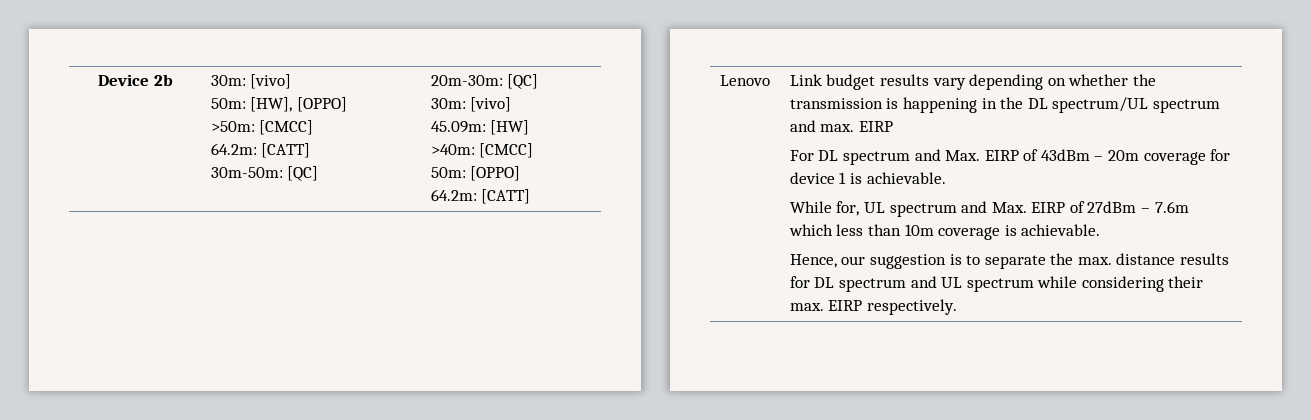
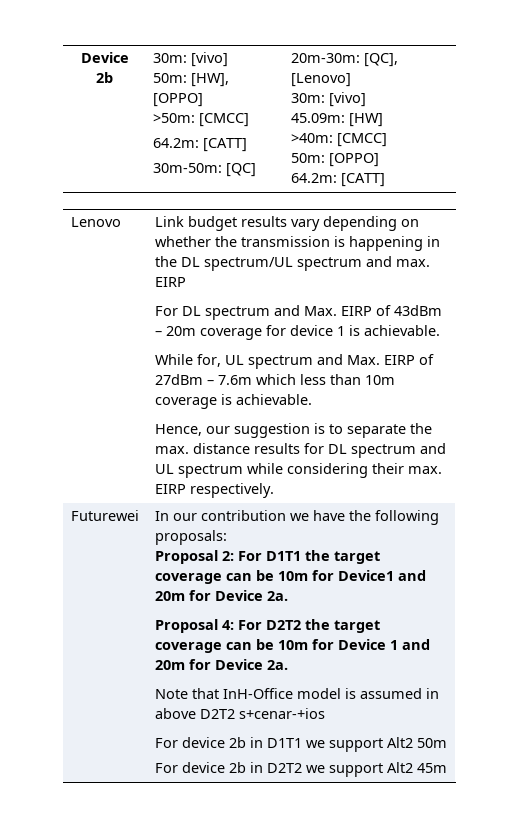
[507,74,539,89] [QC] -> [363,53,398,67] [290,73,351,87] [QC], [Lenovo]
(957, 307) none -> [70,510,139,521] [154,510,439,525] [154,530,227,545] [154,550,380,564] [154,570,426,584] [154,590,288,601] [154,619,380,633] [154,639,430,653] [154,659,288,670] [154,688,439,699] [154,708,325,719] [154,737,447,752] [154,762,447,777] // Futurewei | In our contribution we have the following proposals: // Proposal 2: For D1T1 the target coverage can be 10m for Device1 and 20m for Device 2a. // Proposal 4: For D2T2 the target coverage can be 10m for Device 1 and 20m for Device 2a. // Note that InH-Office model is assumed in above D2T2 s+cenar-+ios // For device 2b in D1T1 we support Alt2 50m // For device 2b in D2T2 we support Alt2 45m

